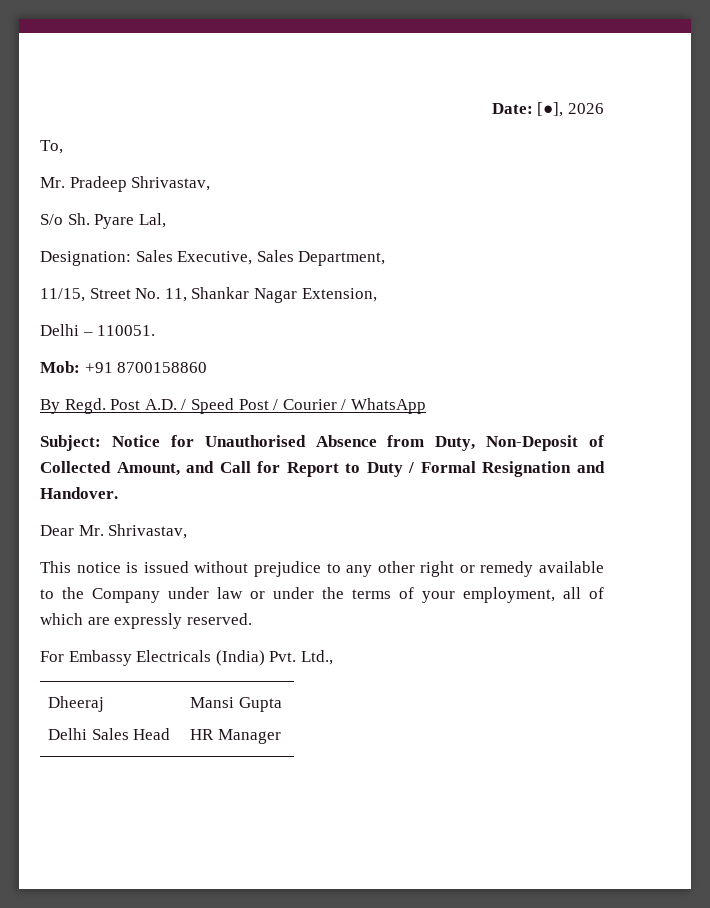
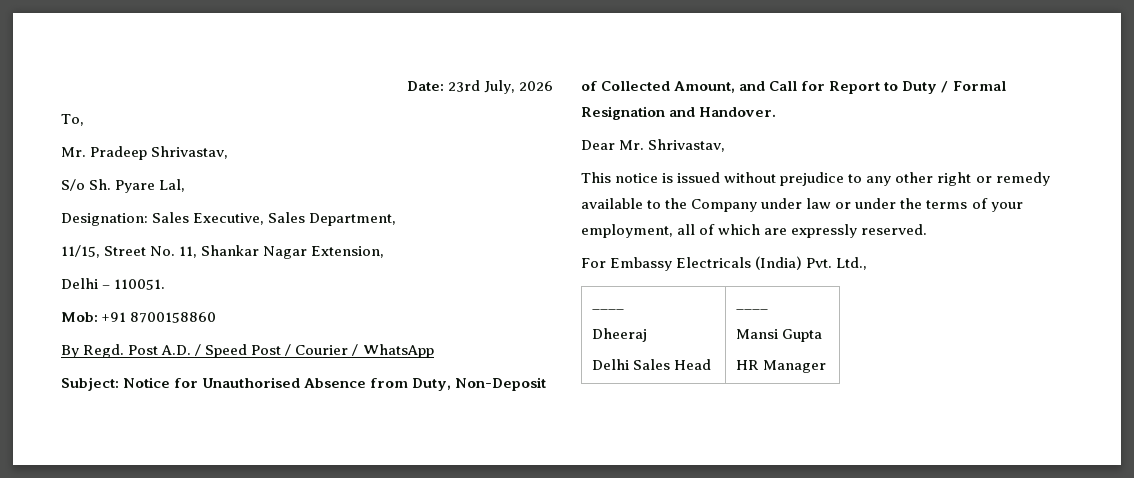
[537,102,564,117] [●], -> [447,80,515,94] 23rd July,
(333, 657) none -> [591,308,624,310] ____ //
(171, 734) none -> [735,308,768,310] ____ //

